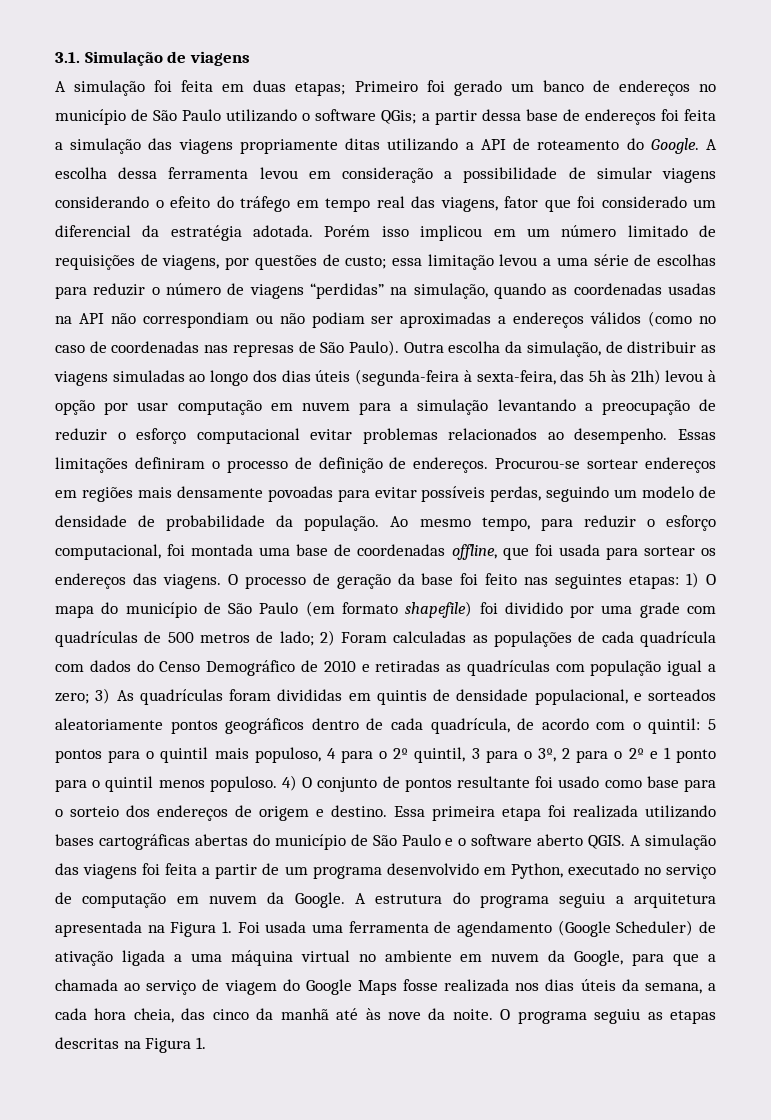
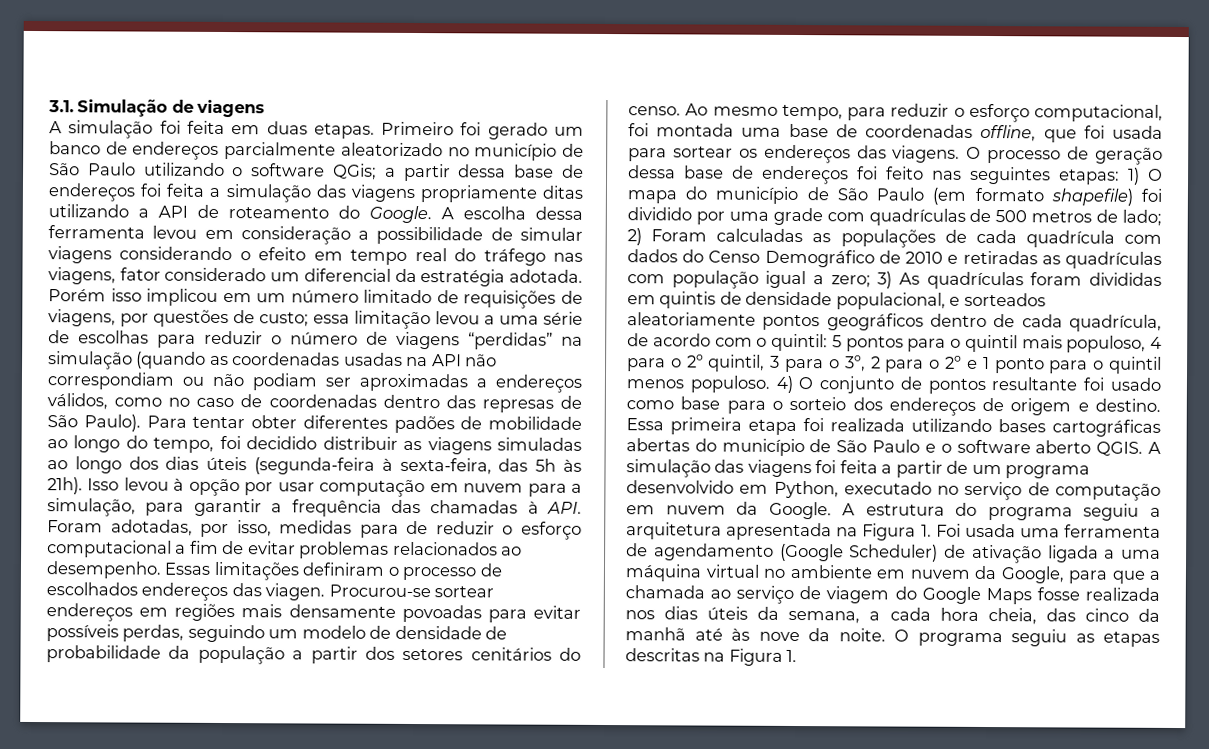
[295,82,346,96] etapas; -> [313,123,375,139] etapas.
(690, 88) none -> [224,142,443,160] parcialmente aleatorizado
[216,196,290,212] do tráfego -> (307, 254) none
[411,196,595,212] das viagens, fator que foi -> [454,248,584,266] [48,267,161,285] do tráfego nas viagens, fator
[413,283,546,299] simulação, quando -> [48,351,207,370] simulação (quando
[590,311,693,327] válidos (como -> [47,393,163,410] válidos, como
[204,345,229,353] nas -> [382,394,476,409] dentro das
[403,341,623,357] Outra escolha da simulação, de -> [146,415,582,434] [47,435,318,453] Para tentar obter diferentes padões de mobilidade ao longo do tempo, foi decidido
[630,369,661,385] 21h) -> [47,477,120,495] 21h). Isso
[417,399,690,415] simulação levantando a preocupação -> [47,498,582,517] [47,519,399,538] simulação, para garantir a frequência das chamadas à API. Foram adotadas, por isso, medidas para
(300, 436) none -> [175,540,245,555] a fim de
[318,457,489,473] definição de endereços. -> [46,582,326,602] escolhados endereços das viagen.
[304,515,380,531] população. -> [197,645,581,665] [628,106,681,116] população a partir dos setores cenitários do censo.
[397,573,454,585] da base -> [628,165,849,185] dessa base de endereços

